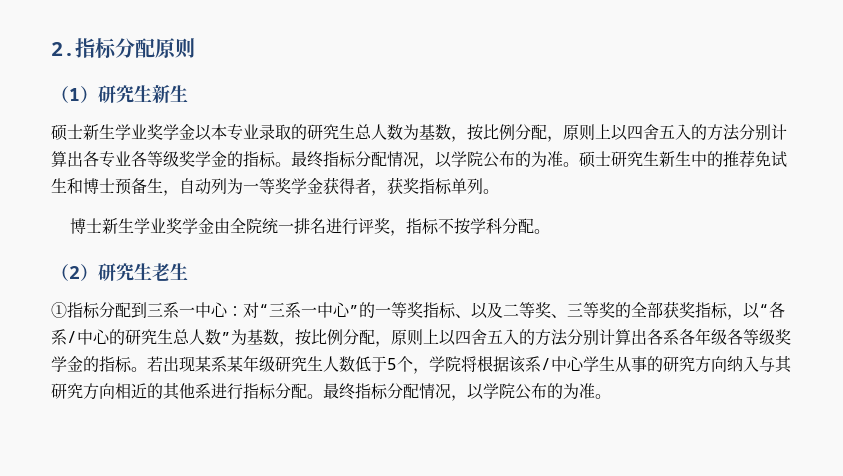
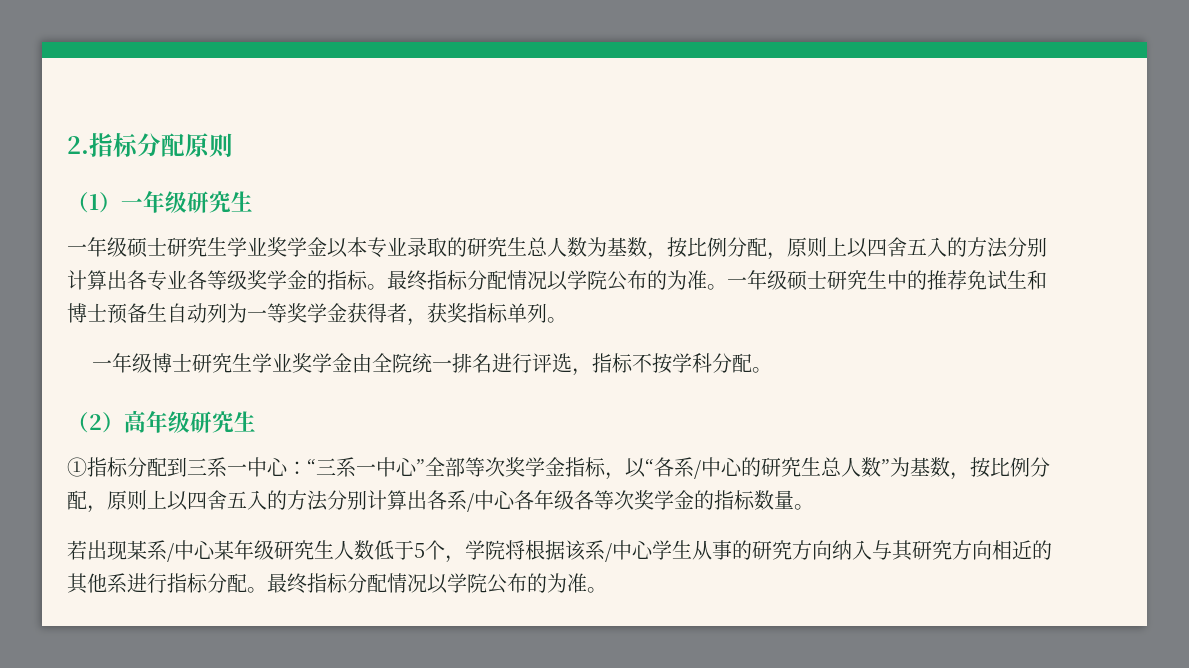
[98,85,188,103] [51,124,99,141] 研究生新生 // 硕士新 -> [121,190,253,213] [67,237,207,258] 一年级研究生 // 一年级硕士研究
[419,151,691,169] ，以学院公布的为准。硕士研究生新生 -> [547,270,887,291] 以学院公布的为准。一年级硕士研究生
[163,190,179,196] ， -> (167, 312) none
[69,218,118,234] 博士新 -> [92,353,233,373] 一年级博士研究
[373,218,390,234] 奖 -> [552,353,573,373] 选
[98,263,188,281] 研究生老生 -> [124,410,256,433] 高年级研究生
[243,302,259,318] 对 -> (307, 468) none
[359,301,695,319] 的一等奖指标、以及二等奖、三等奖的全部获奖 -> [425,457,565,477] 全部等次奖学金
(679, 337) none -> [467,490,516,512] /中心
[759,329,791,345] [51,356,147,373] 级奖学金的指标。 -> [614,490,814,510] 次奖学金的指标数量。 //
(227, 364) none -> [167,540,216,562] /中心
[451,395,467,401] ， -> (427, 583) none

